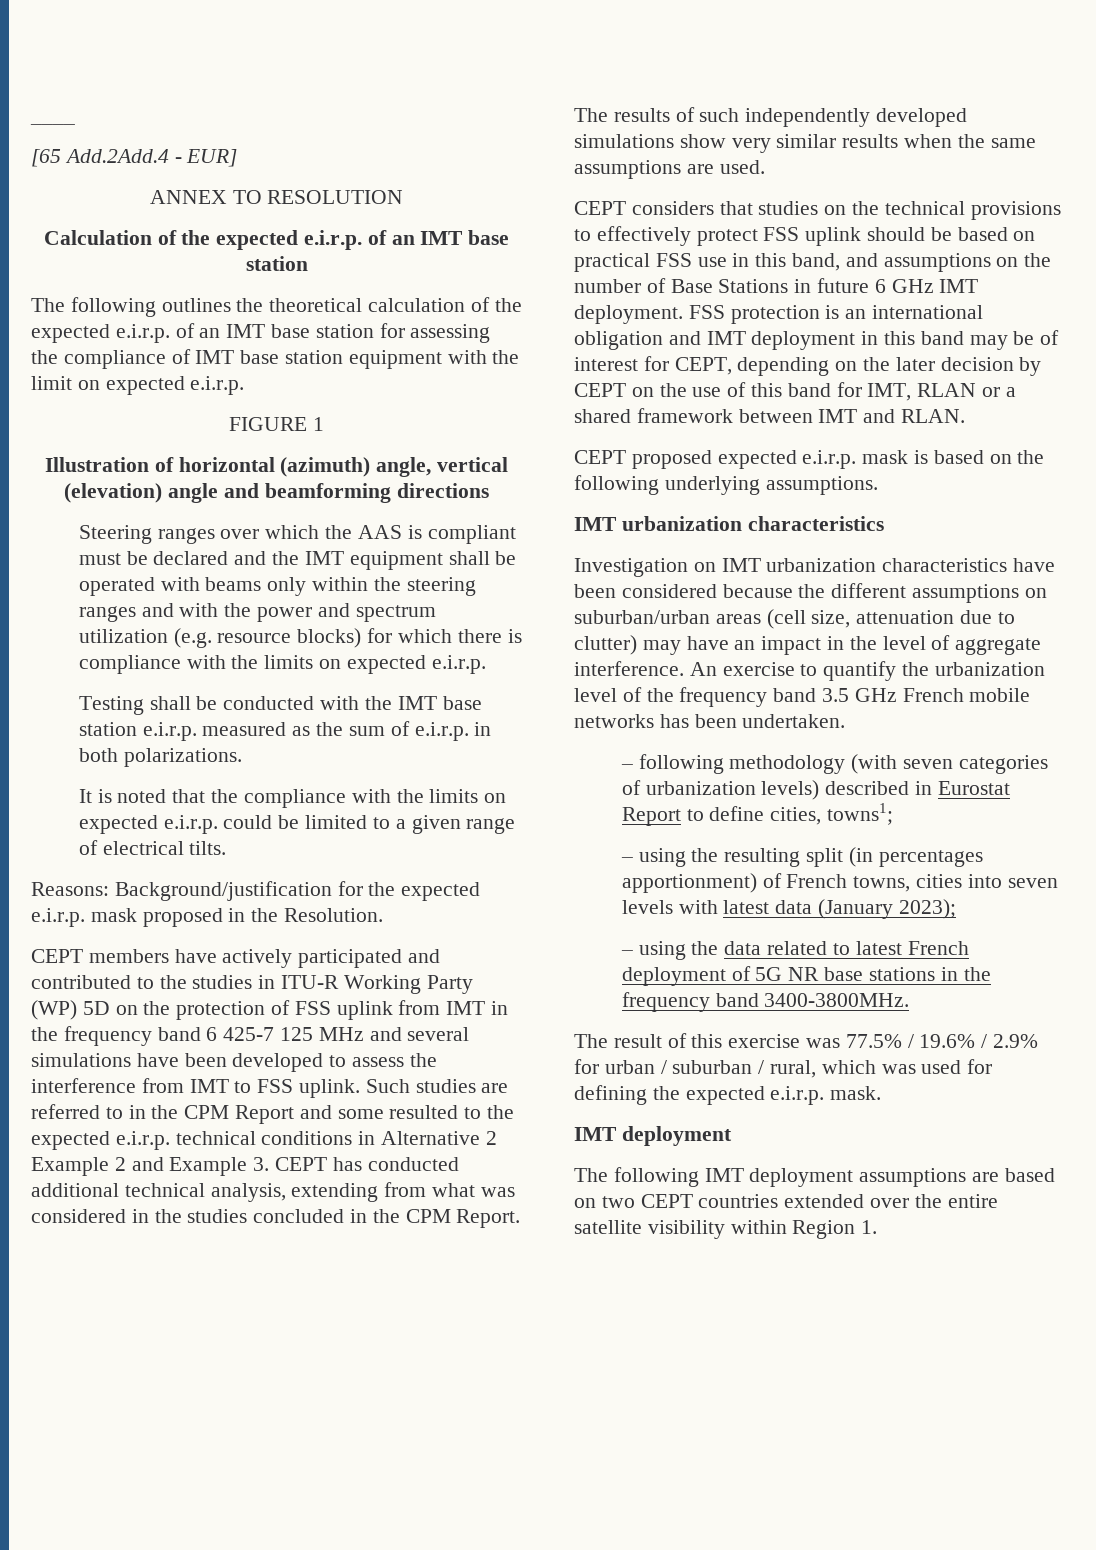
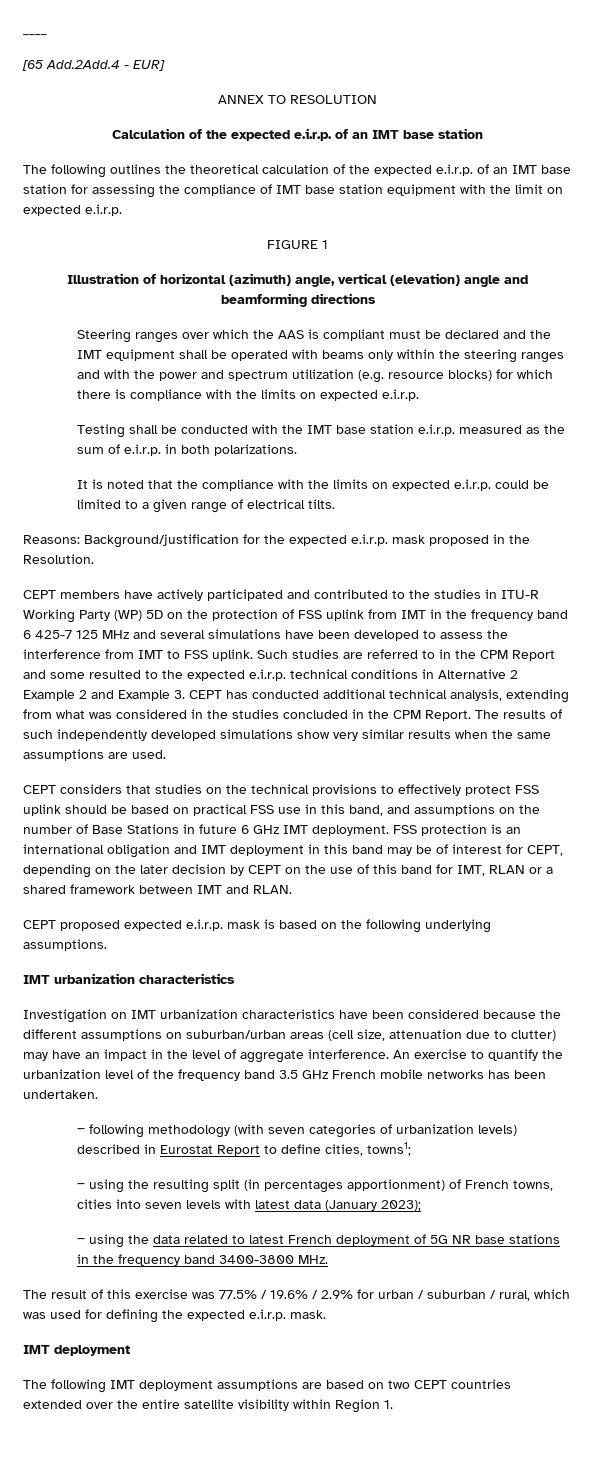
[764,993,910,1007] 3400-3800MHz. -> [218,1255,328,1264] 3400-3800 MHz.

